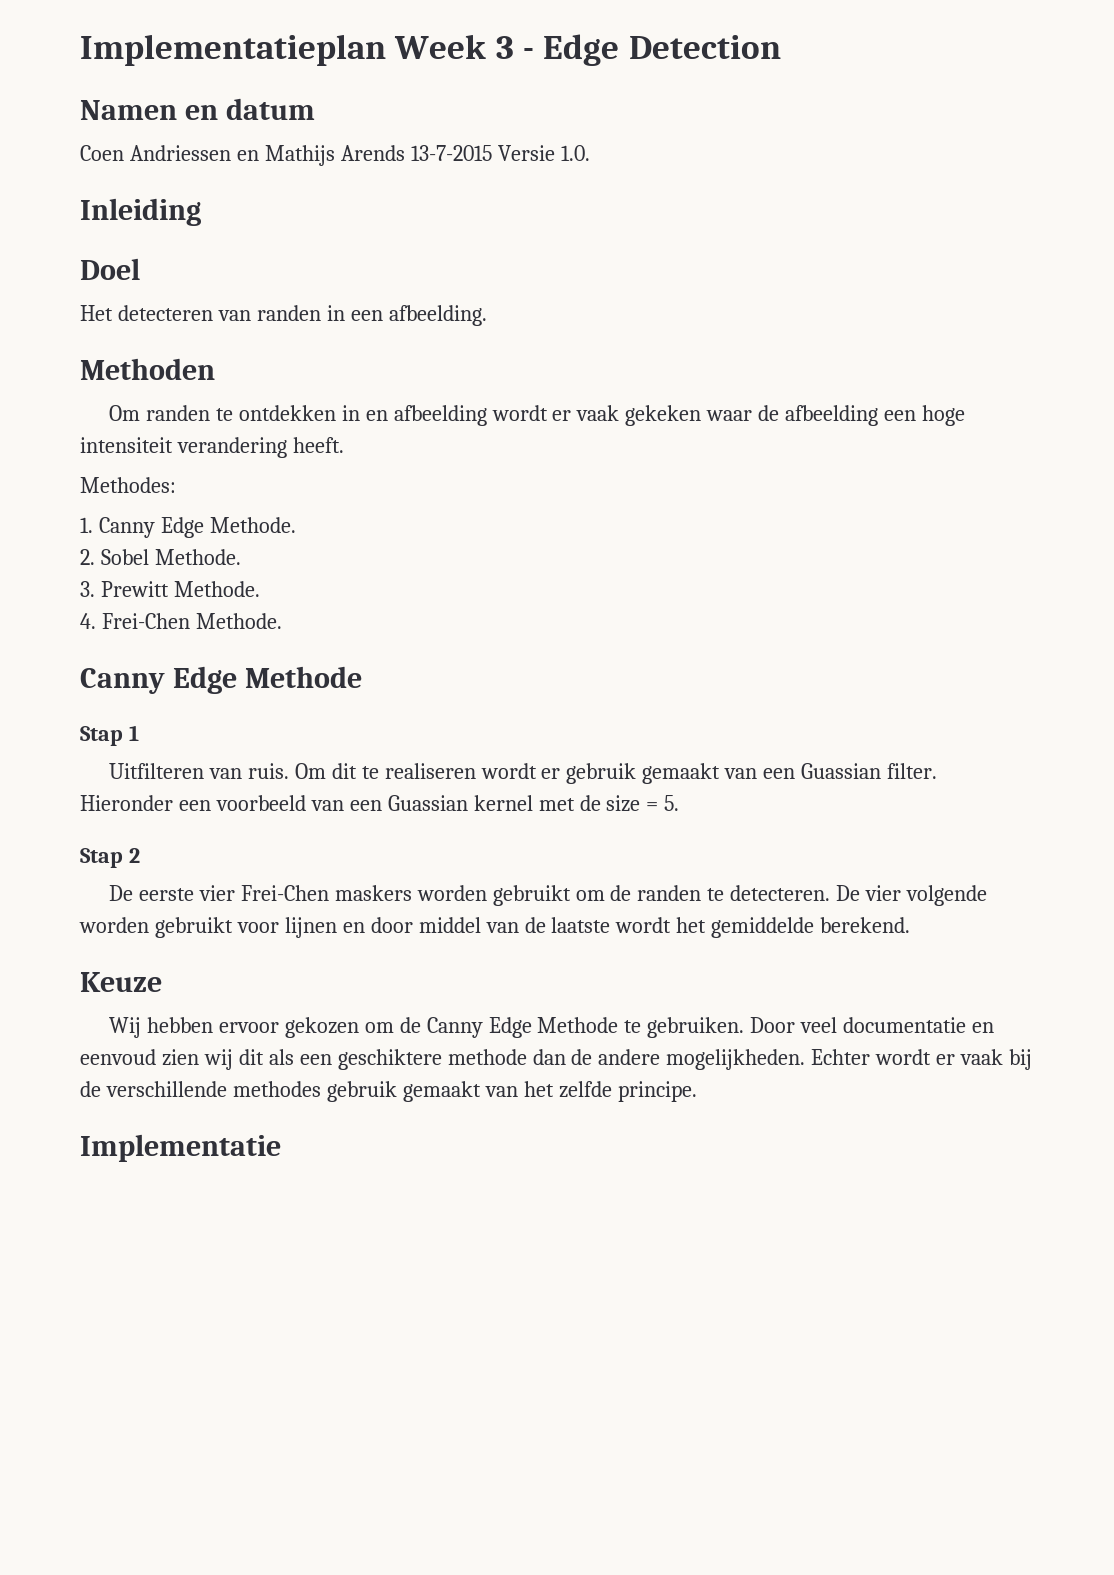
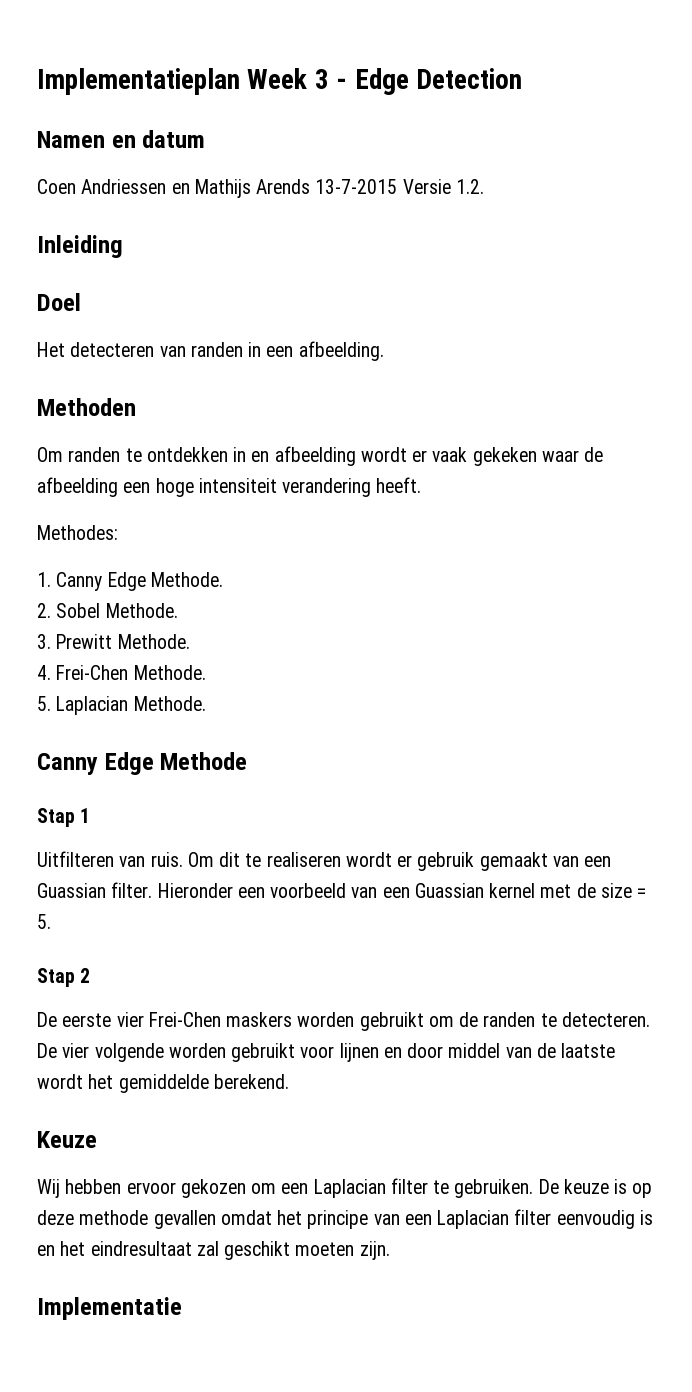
[560,145,590,161] 1.0. -> [455,179,484,194] 1.2.
(282, 621) none -> [37,696,206,715] // 5. Laplacian Methode.
[399,1017,995,1038] [80,1049,1033,1070] [80,1081,697,1102] de Canny Edge Methode te gebruiken. Door veel documentatie en eenvoud zien wij dit als een geschiktere methode dan de andere mogelijkheden. Echter wordt er vaak bij de verschillende methodes gebruik gemaakt van het zelfde principe. -> [281,1178,653,1198] [37,1209,653,1229] [37,1241,390,1260] een Laplacian filter te gebruiken. De keuze is op deze methode gevallen omdat het principe van een Laplacian filter eenvoudig is en het eindresultaat zal geschikt moeten zijn.

